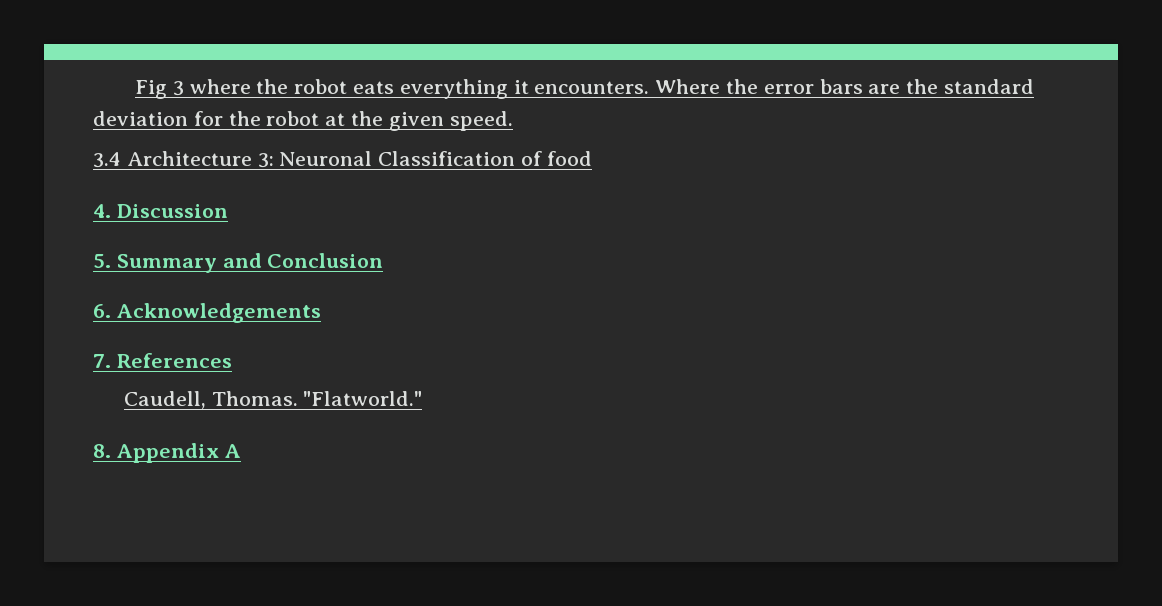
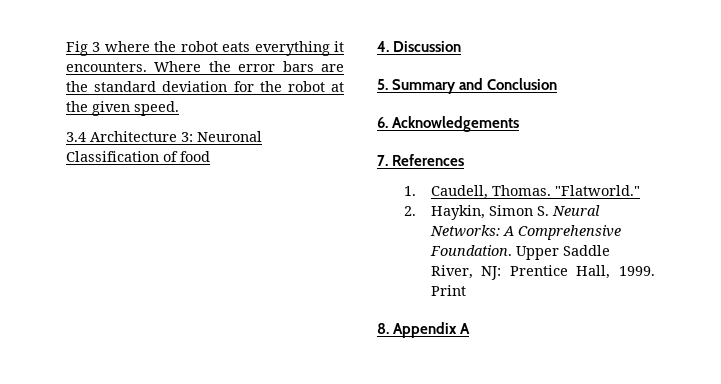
(232, 360) none -> [403,186,416,196] 1.
(423, 398) none -> [403,205,600,220] [429,225,621,240] [429,245,610,260] [430,265,655,280] [430,285,466,296] // 2. Haykin, Simon S. Neural Networks: A Comprehensive Foundation. Upper Saddle River, NJ: Prentice Hall, 1999. Print

